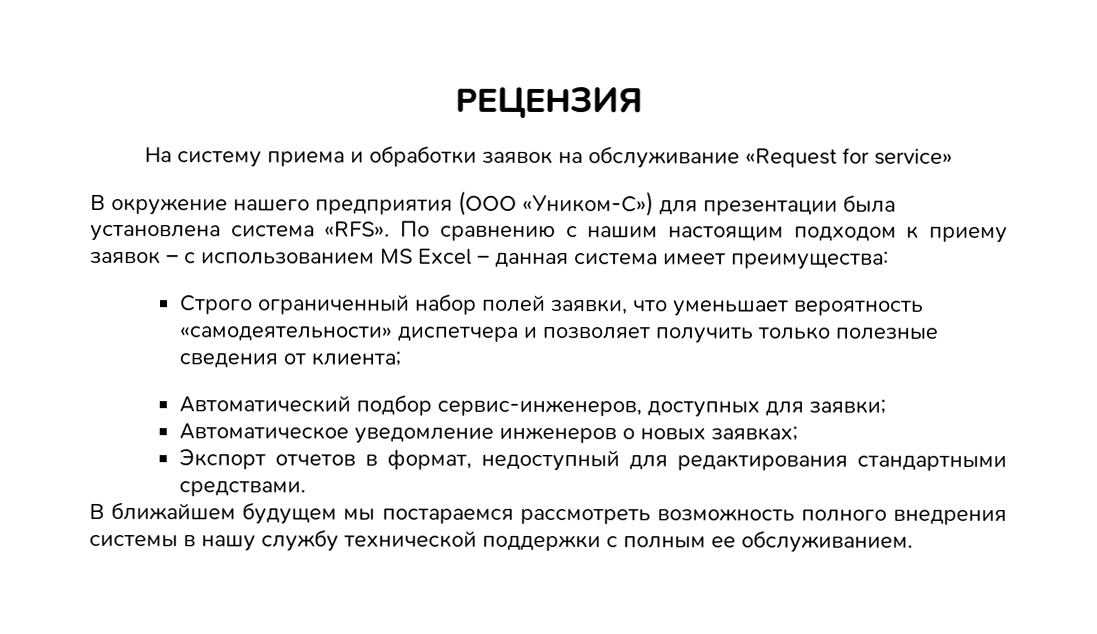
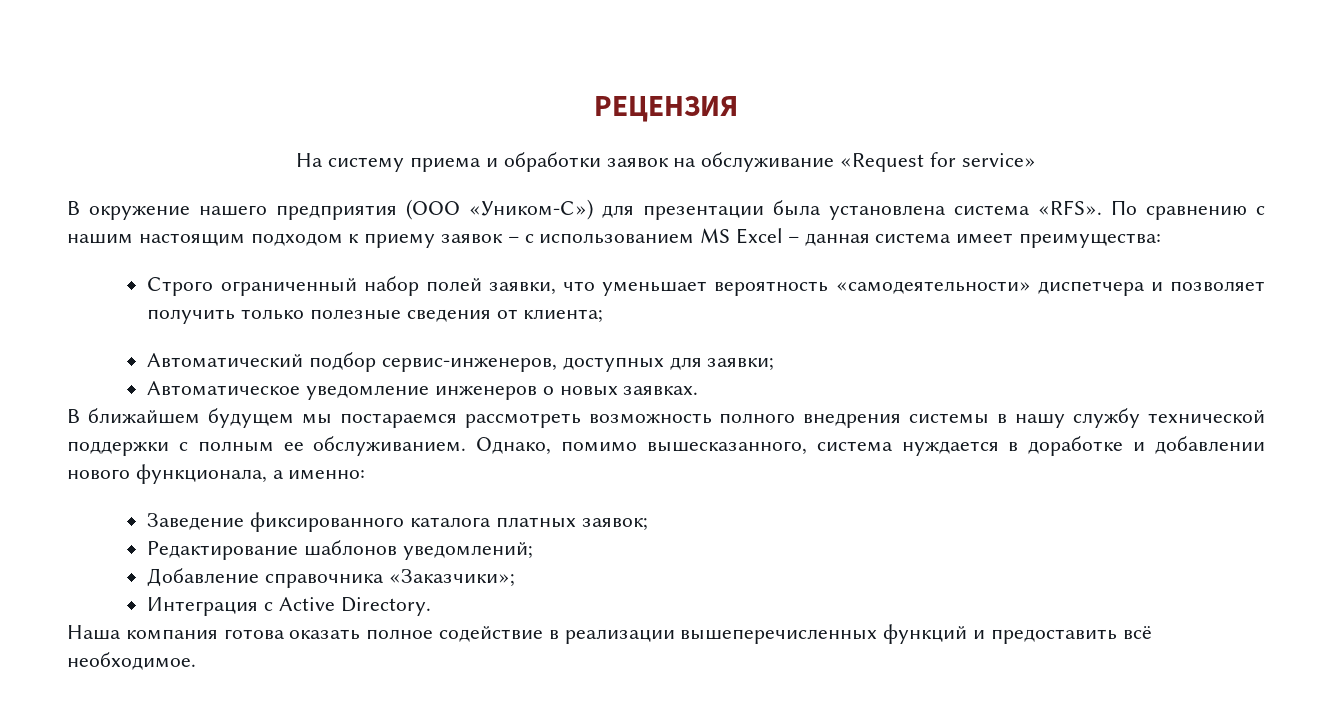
[710,426,798,441] [178,449,1008,472] [178,481,306,497] заявках; // Экспорт отчетов в формат, недоступный для редактирования стандартными средствами. -> [623,385,699,396] заявках.
(913, 541) none -> [476,436,1265,456] [67,464,366,484] [147,512,648,532] [147,540,534,560] [147,568,516,588] [147,597,431,616] [67,624,1152,644] [67,652,196,670] Однако, помимо вышесказанного, система нуждается в доработке и добавлении нового функционала, а именно: // Заведение фиксированного каталога платных заявок; // Редактирование шаблонов уведомлений; // Добавление справочника «Заказчики»; // Интеграция с Active Directory. // Наша компания готова оказать полное содействие в реализации вышеперечисленных функций и предоставить всё необходимое.

